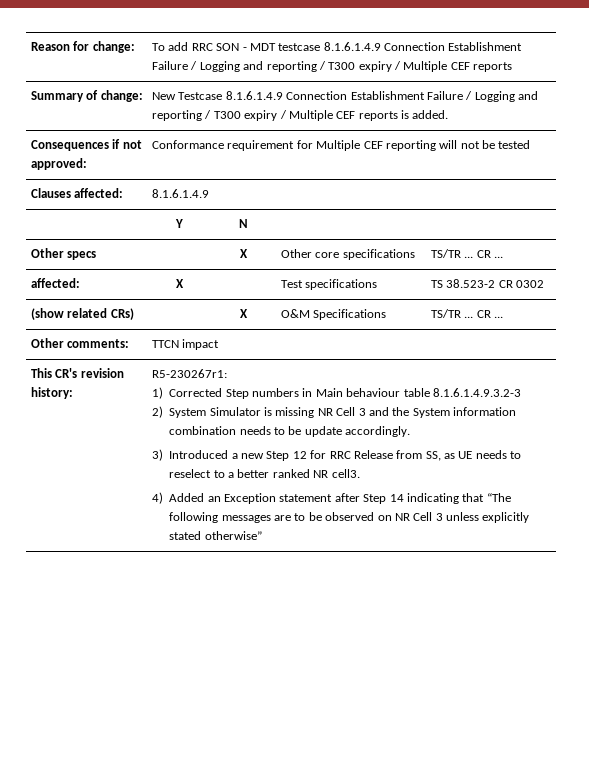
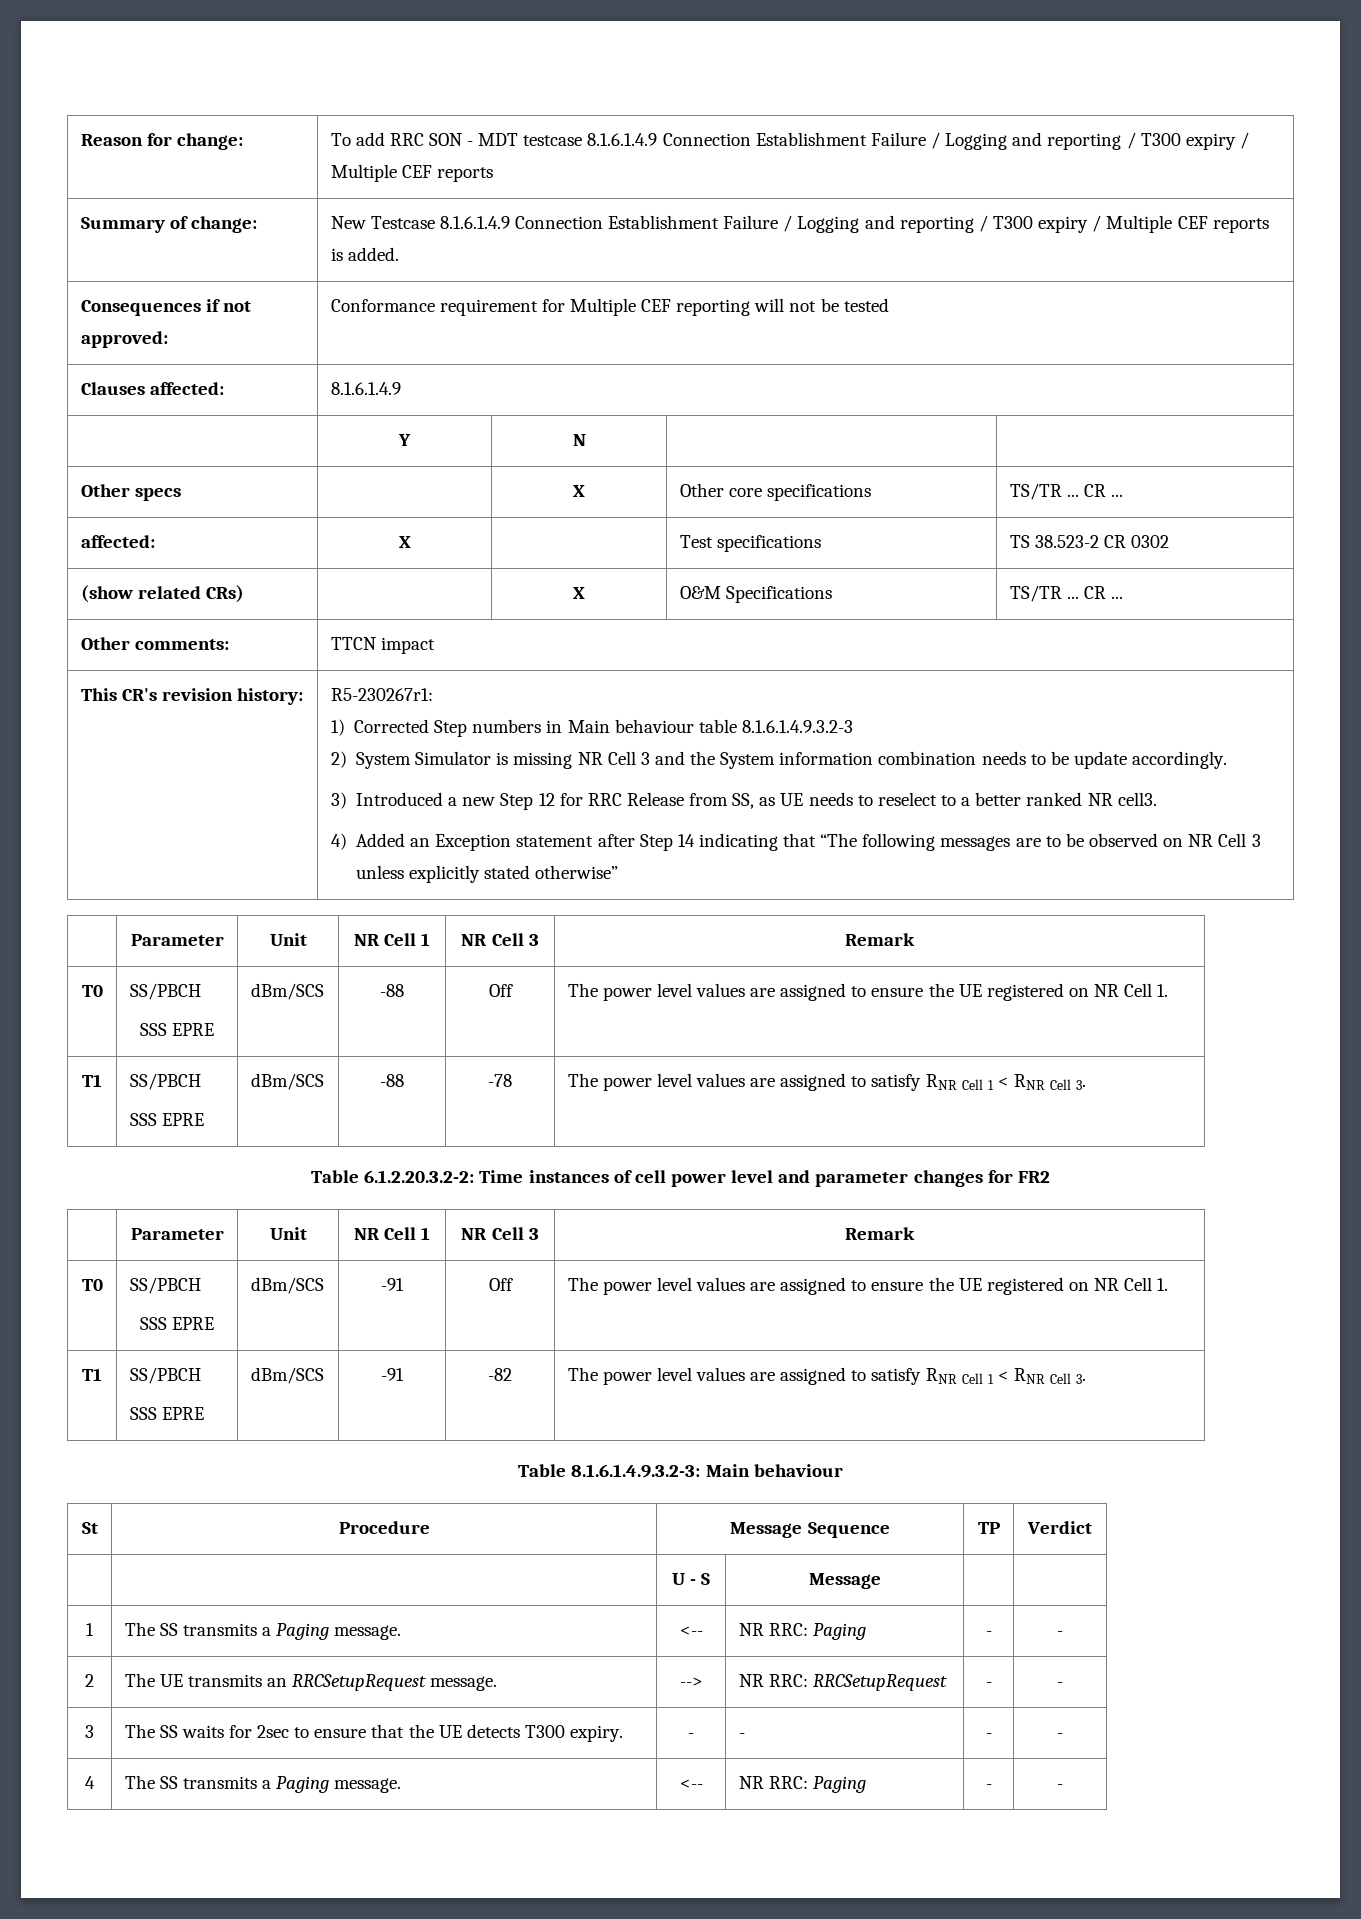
(262, 535) none -> [130,934,224,946] [269,933,307,946] [353,933,431,946] [461,933,539,946] [845,933,915,946] [81,985,103,997] [129,983,201,1000] [139,1023,215,1036] [250,983,324,1000] [380,984,404,997] [488,984,513,997] [567,983,1169,1001] [82,1074,102,1087] [129,1073,201,1090] [129,1113,204,1126] [250,1073,324,1090] [380,1074,404,1087] [488,1074,512,1087] [567,1073,1087,1091] [311,1170,1050,1187] [130,1228,224,1240] [269,1227,307,1240] [353,1227,431,1240] [461,1227,539,1240] [845,1227,915,1240] [81,1279,103,1291] [129,1277,201,1294] [139,1317,215,1330] [250,1277,324,1294] [381,1278,404,1291] [488,1278,513,1291] [567,1277,1169,1295] [82,1368,102,1381] [129,1367,201,1384] [129,1407,204,1420] [250,1367,324,1384] [381,1368,404,1381] [488,1368,512,1381] [567,1367,1087,1385] [518,1464,843,1478] [81,1522,98,1534] [338,1521,430,1534] [730,1522,890,1538] [977,1522,1000,1534] [1027,1521,1092,1534] [671,1573,711,1585] [808,1573,881,1589] [86,1623,94,1636] [124,1622,402,1640] [679,1626,703,1636] [738,1623,866,1640] [985,1631,992,1636] [1057,1631,1063,1636] [85,1674,94,1687] [124,1673,498,1691] [679,1677,703,1687] [738,1674,947,1691] [985,1682,992,1687] [1057,1682,1063,1687] [85,1725,94,1738] [124,1724,624,1742] [688,1733,694,1738] [738,1733,745,1738] [985,1733,992,1738] [1057,1733,1063,1738] [85,1776,95,1789] [124,1775,402,1793] [679,1779,703,1789] [738,1776,866,1793] [985,1784,992,1789] [1057,1784,1063,1789] // | Parameter | Unit | NR Cell 1 | NR Cell 3 | Remark // T0 | SS/PBCH // SSS EPRE | dBm/SCS | -88 | Off | The power level values are assigned to ensure the UE registered on NR Cell 1. // T1 | SS/PBCH // SSS EPRE | dBm/SCS | -88 | -78 | The power level values are assigned to satisfy RNR Cell 1 < RNR Cell 3. // Table 6.1.2.20.3.2-2: Time instances of cell power level and parameter changes for FR2 // | Parameter | Unit | NR Cell 1 | NR Cell 3 | Remark // T0 | SS/PBCH // SSS EPRE | dBm/SCS | -91 | Off | The power level values are assigned to ensure the UE registered on NR Cell 1. // T1 | SS/PBCH // SSS EPRE | dBm/SCS | -91 | -82 | The power level values are assigned to satisfy RNR Cell 1 < RNR Cell 3. // Table 8.1.6.1.4.9.3.2-3: Main behaviour // St | Procedure | Message Sequence | TP | Verdict // | | U - S | Message | | // 1 | The SS transmits a Paging message. | <-- | NR RRC: Paging | - | - // 2 | The UE transmits an RRCSetupRequest message. | --> | NR RRC: RRCSetupRequest | - | - // 3 | The SS waits for 2sec to ensure that the UE detects T300 expiry. | - | - | - | - // 4 | The SS transmits a Paging message. | <-- | NR RRC: Paging | - | -

